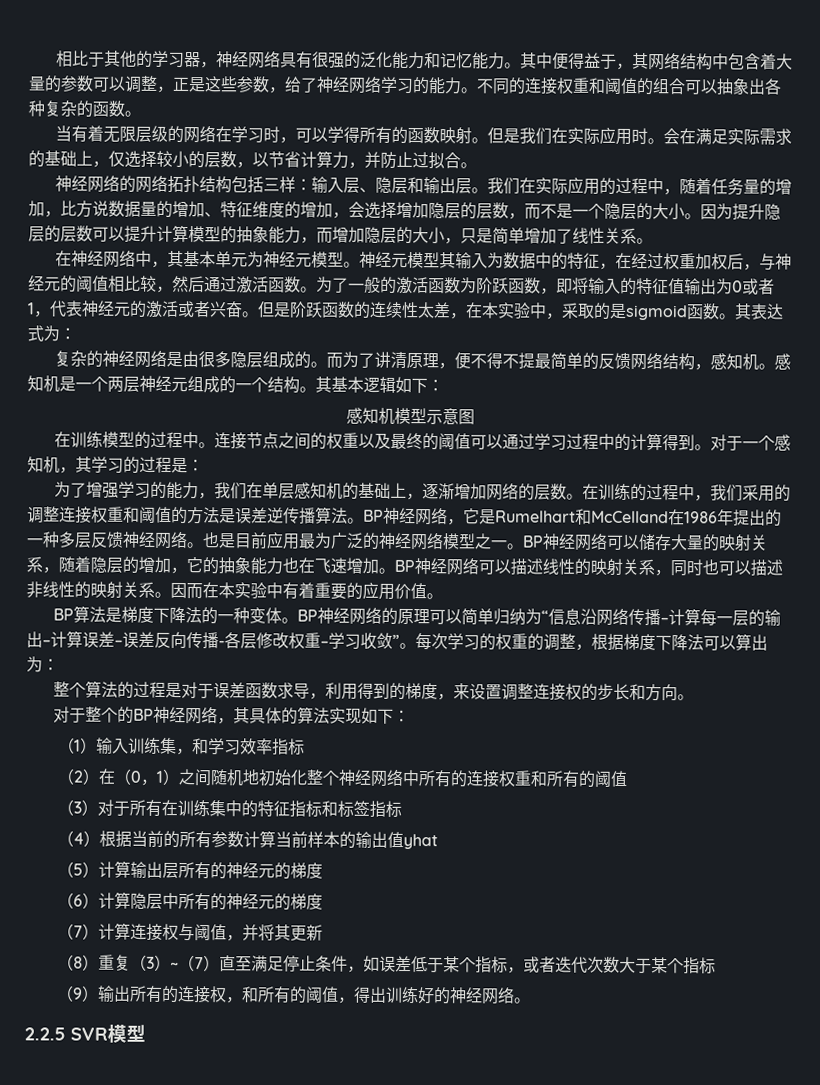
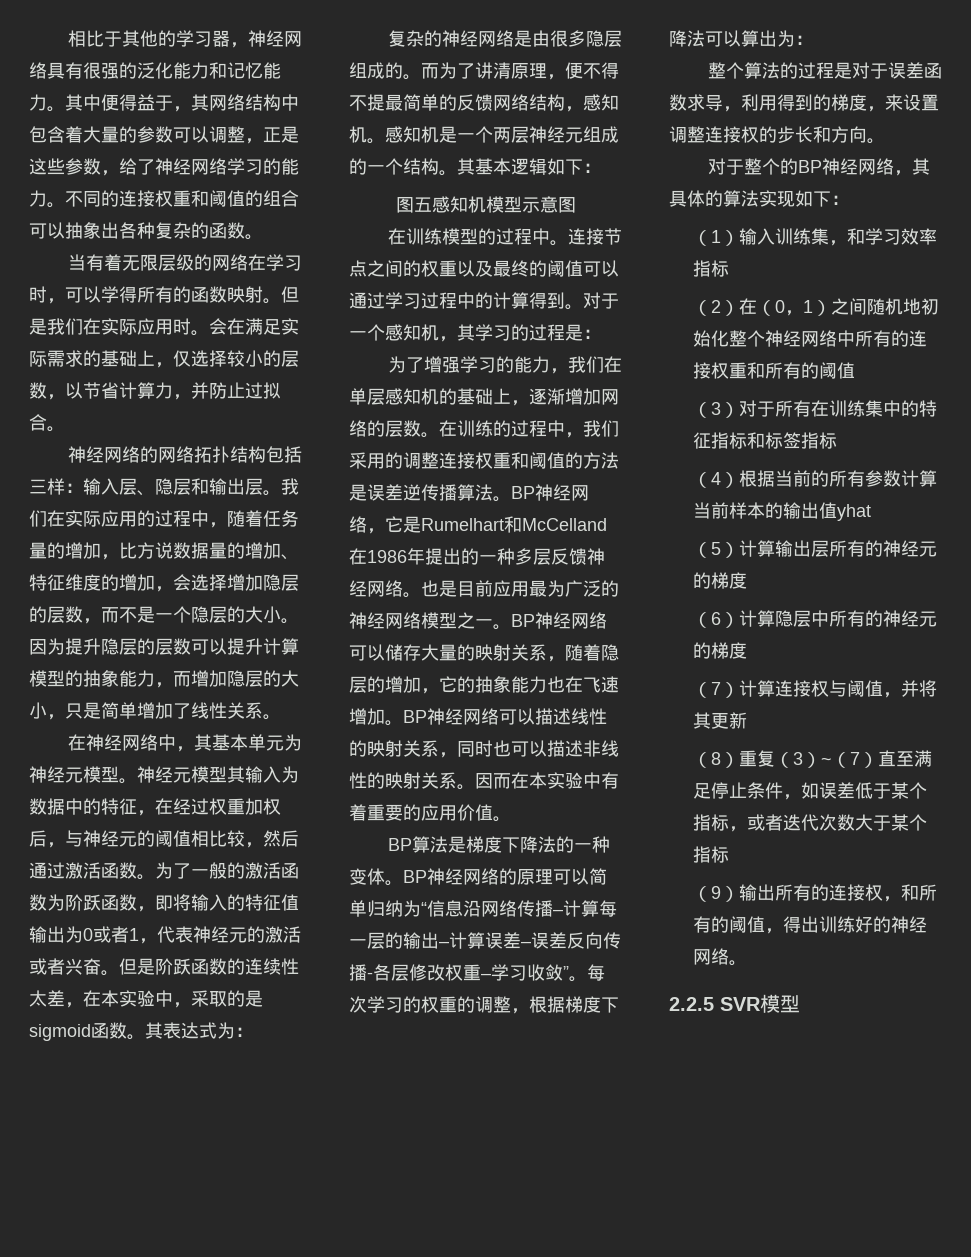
(444, 385) none -> [395,197,432,213] 图五

